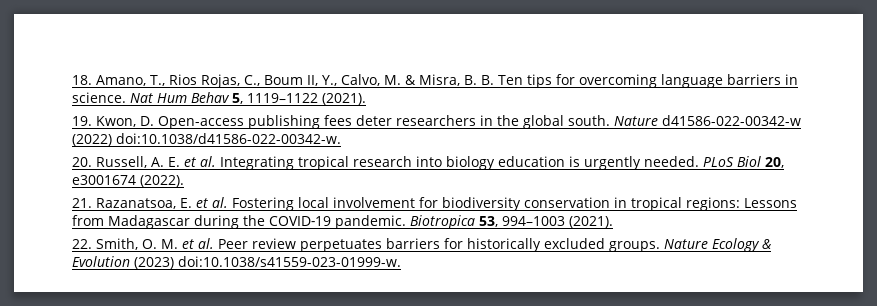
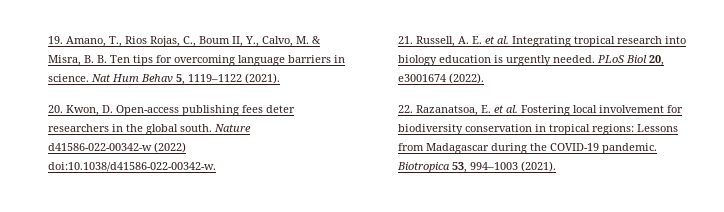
[72,75,93,85] 18. -> [47,36,63,44] 19.
[72,116,93,126] 19. -> [47,105,63,113] 20.
[72,157,93,167] 20. -> [397,36,413,44] 21.
[72,198,93,208] 21. -> [397,105,413,113] 22.
[72,238,772,252] [72,256,402,269] // 22. Smith, O. M. et al. Peer review perpetuates barriers for historically excluded groups. Nature Ecology & Evolution (2023) doi:10.1038/s41559-023-01999-w. -> (556, 166) none

